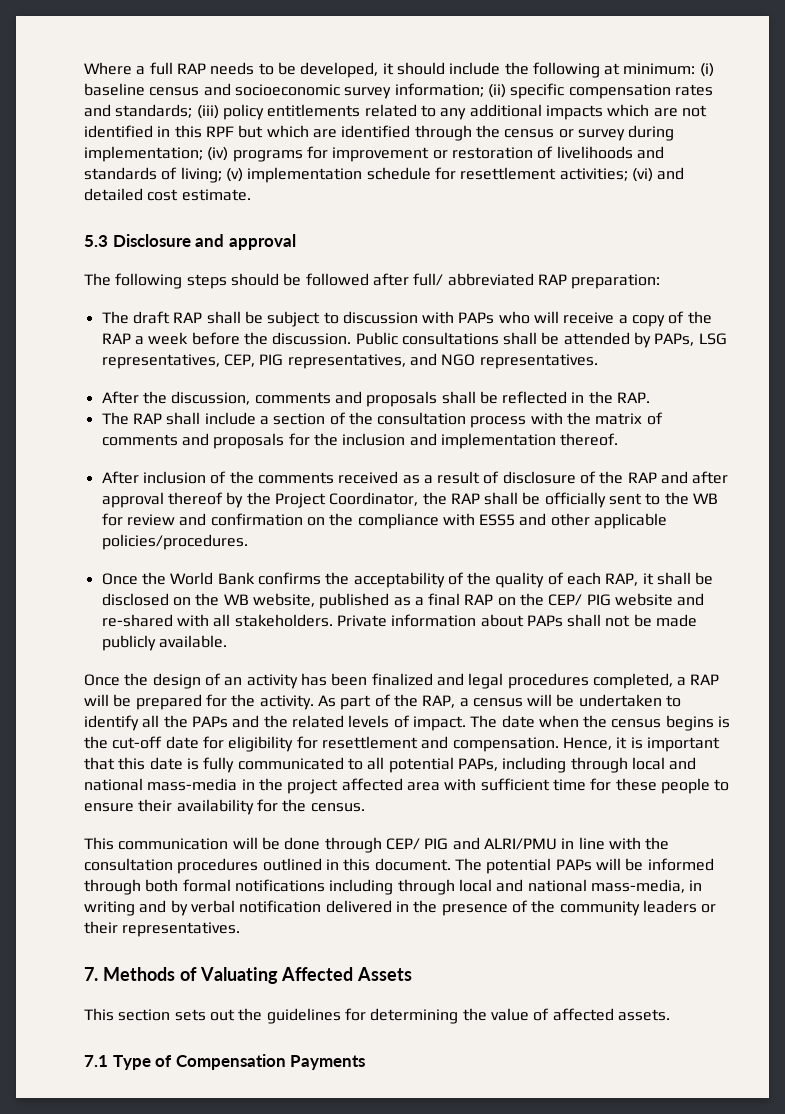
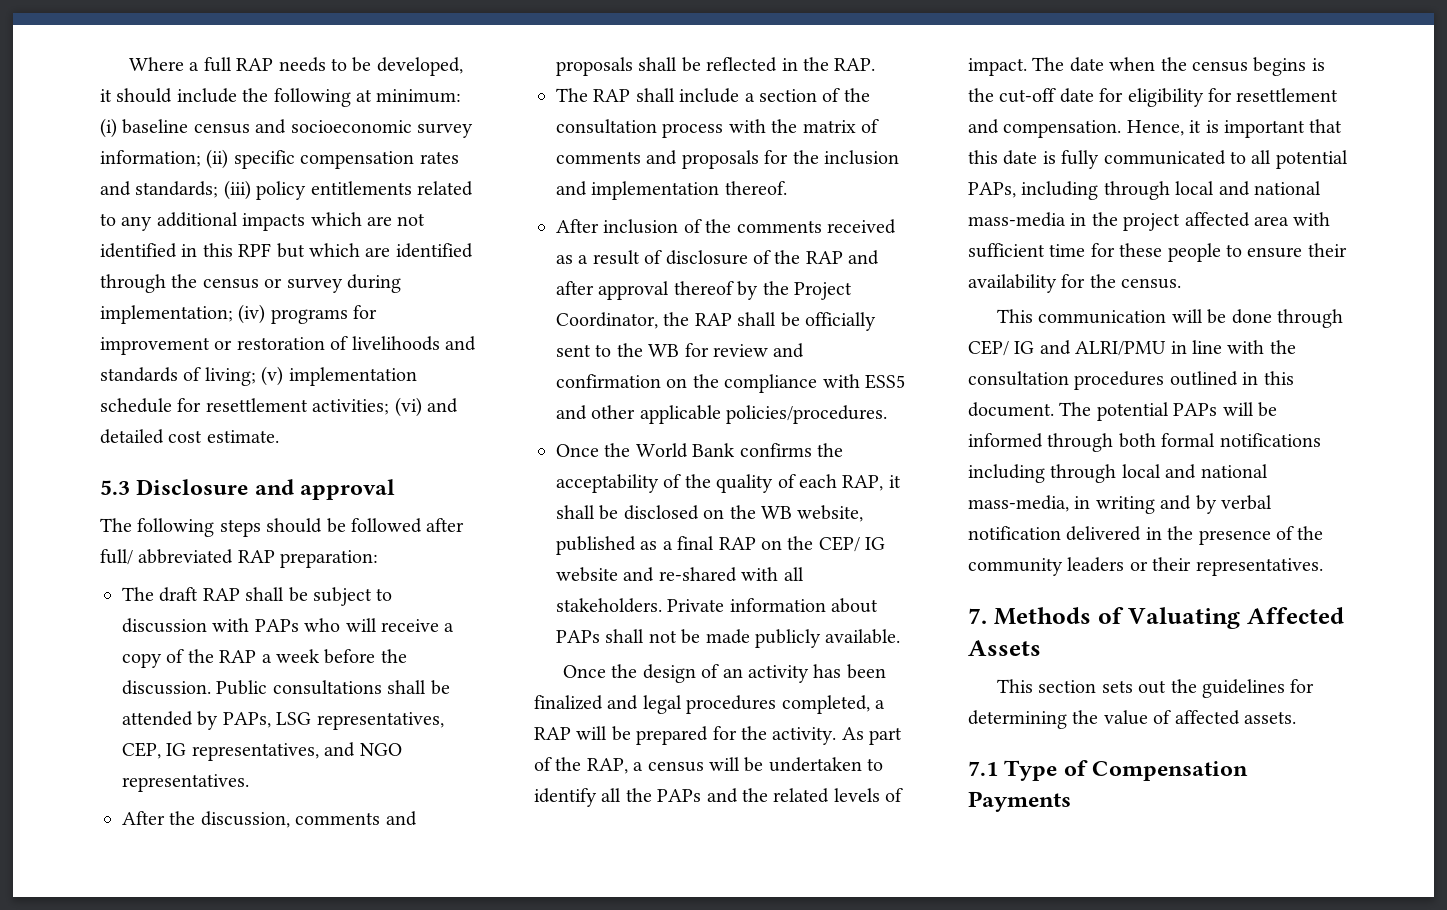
[259,354,284,366] PIG -> [166,743,187,756] IG
[586,594,611,606] PIG -> [865,537,886,550] IG
[424,838,449,850] PIG -> [1014,341,1035,354] IG

